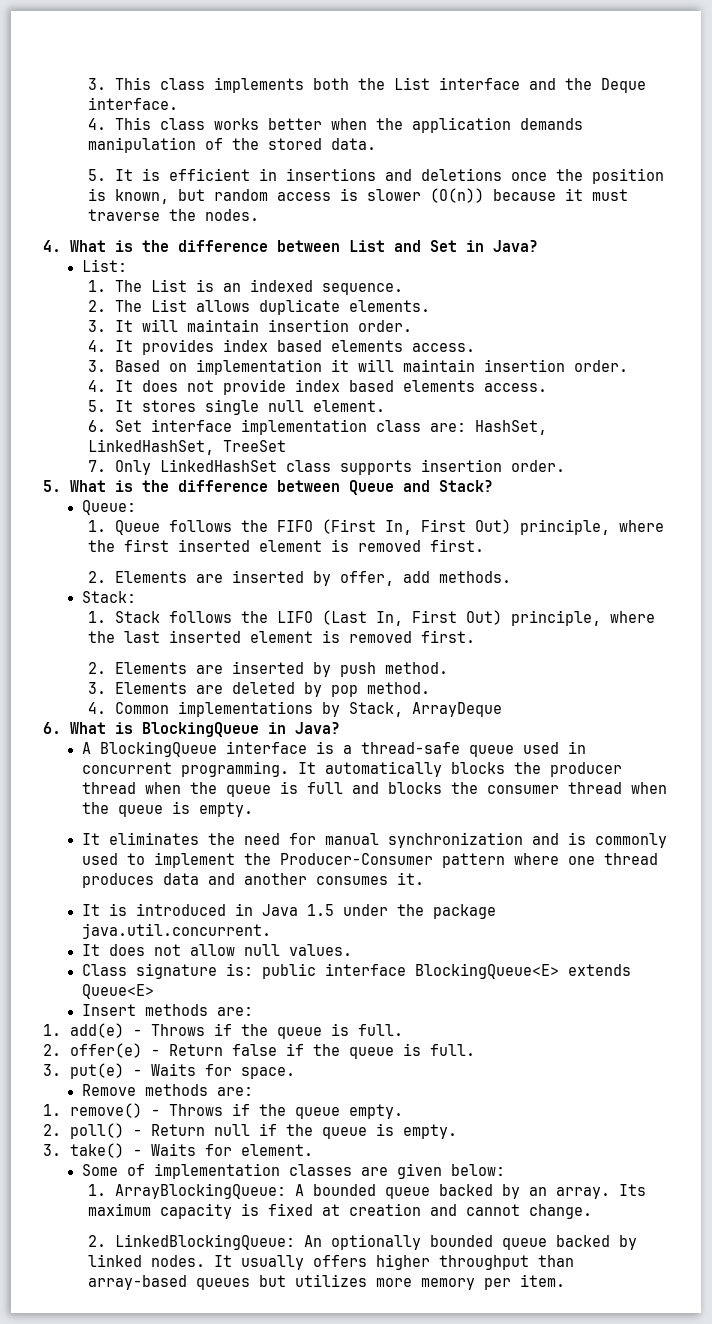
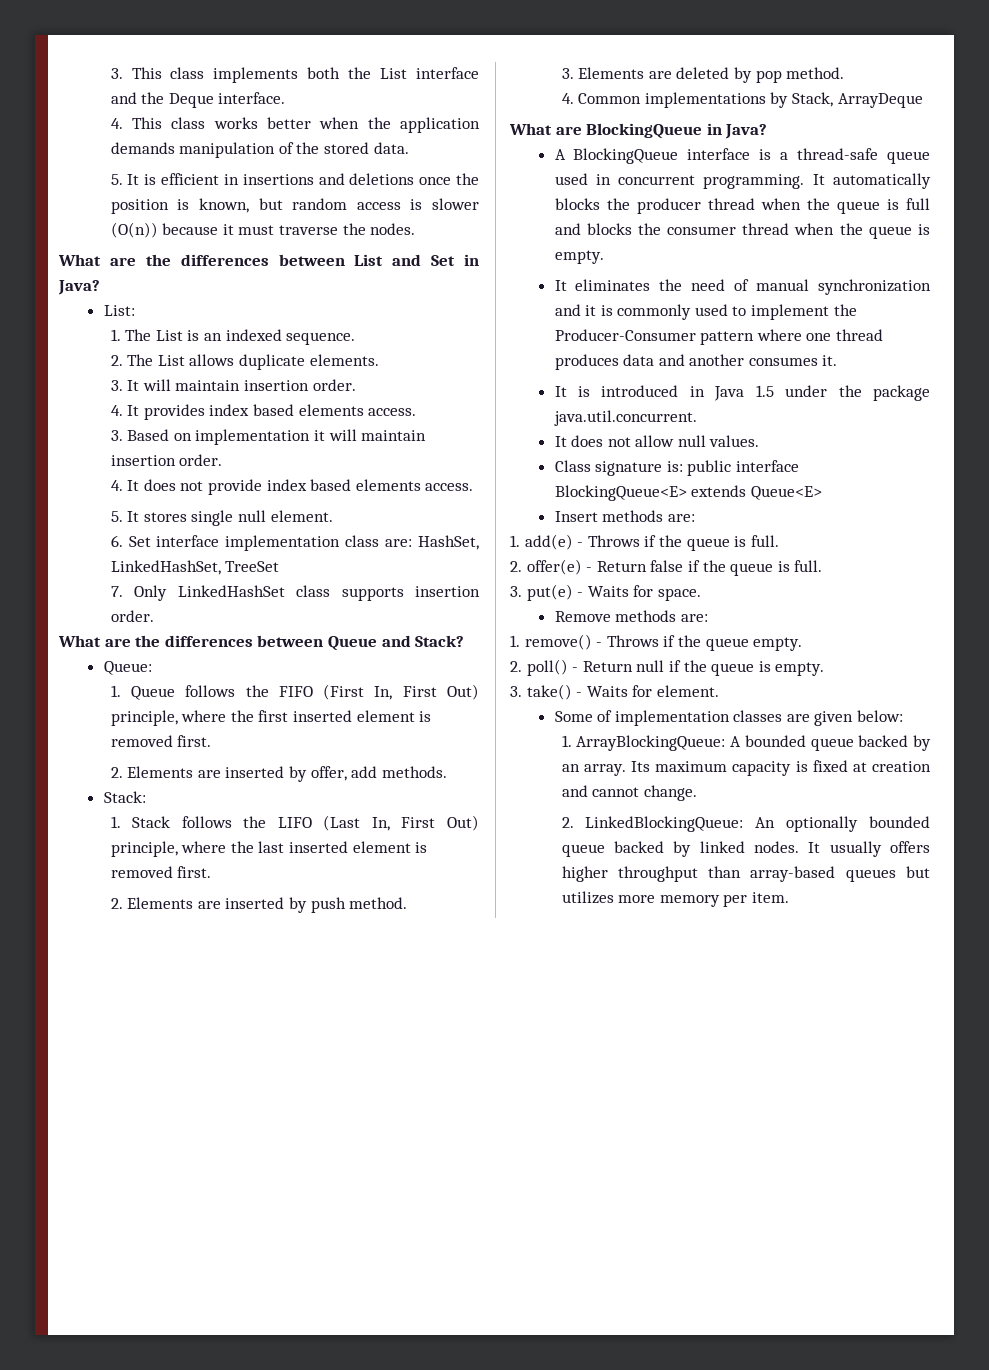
[43,240,268,252] 4. What is the difference -> [58,254,269,266] What are the differences
[43,480,268,492] 5. What is the difference -> [58,635,253,647] What are the differences
[43,722,133,734] 6. What is -> [509,123,582,135] What are
[288,833,316,845] for -> [734,279,750,291] of
(559, 839) none -> [585,305,597,316] it

